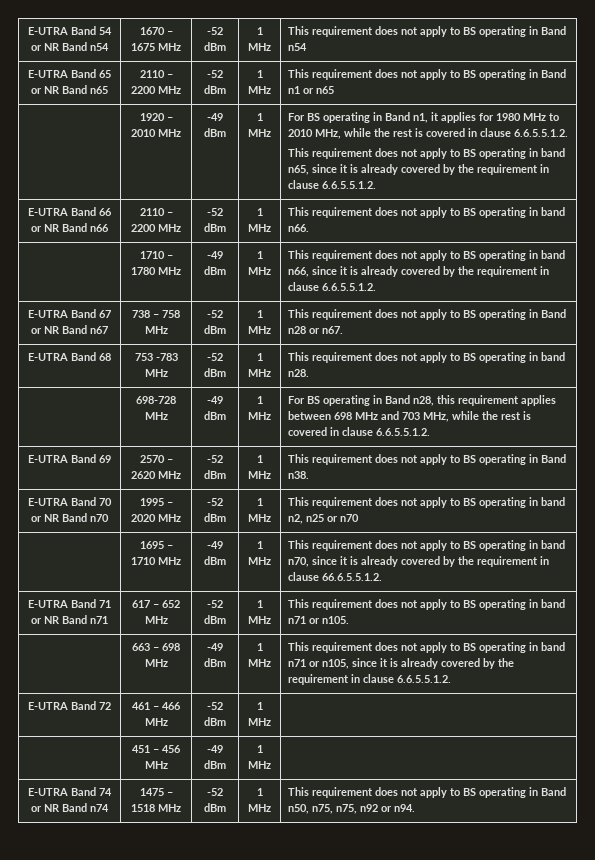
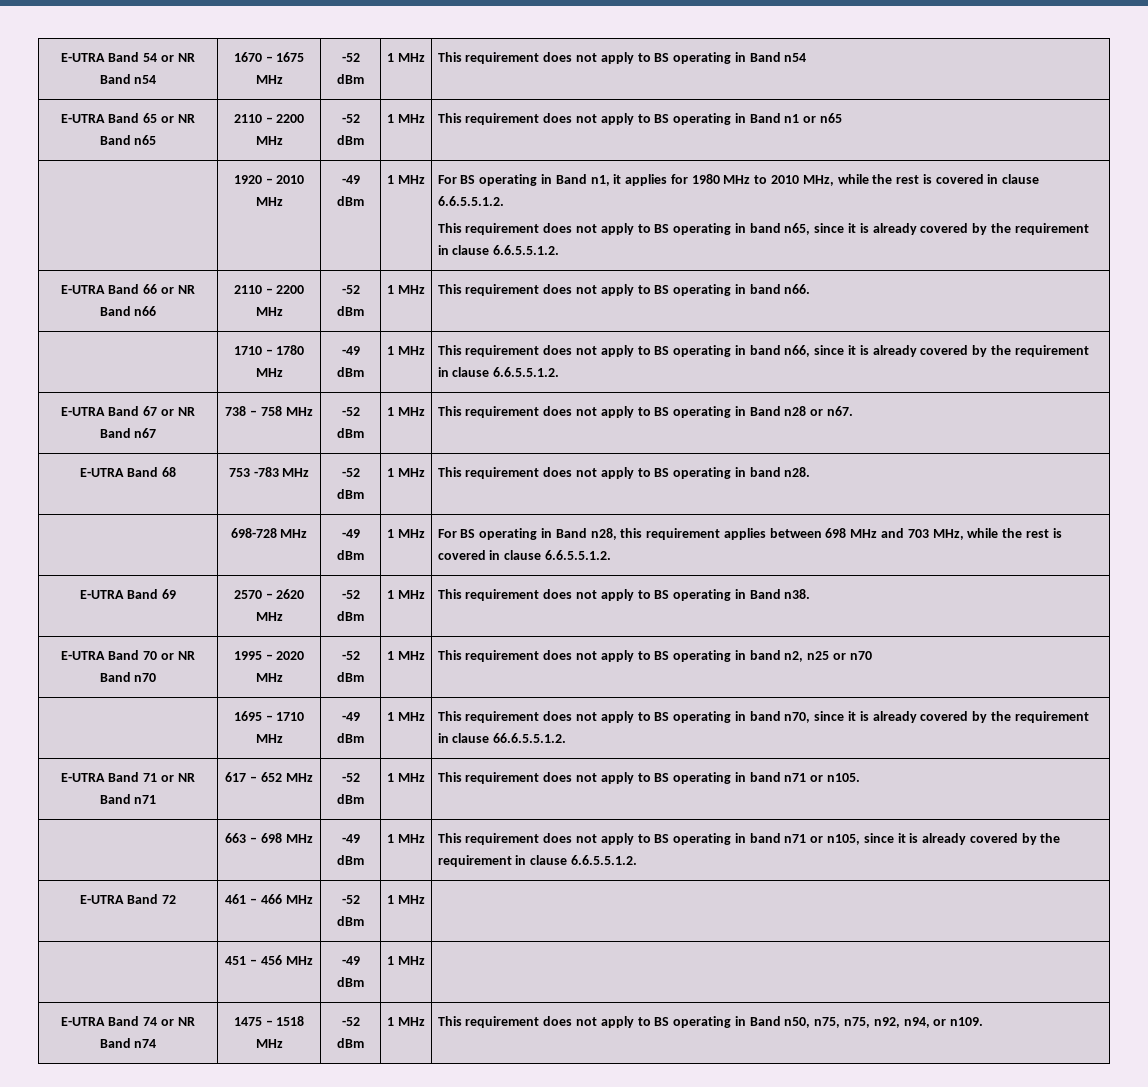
[359,804,415,812] n92 or n94. -> [873,1017,984,1028] n92, n94, or n109.

